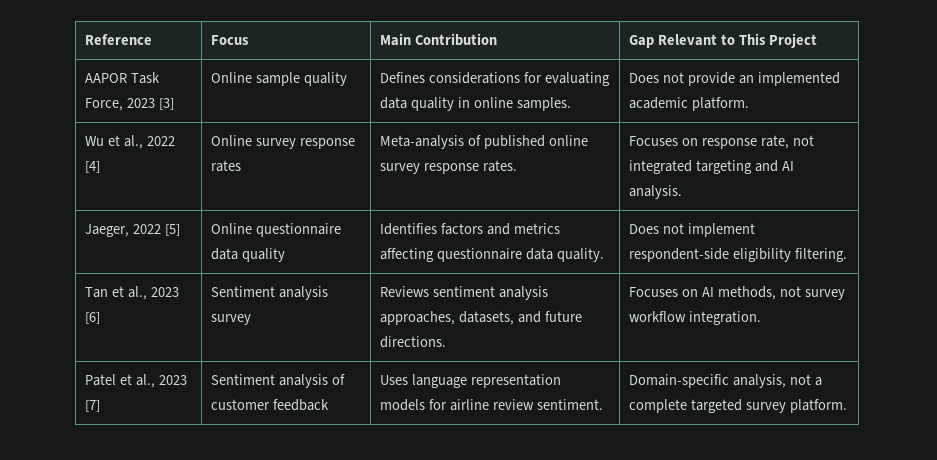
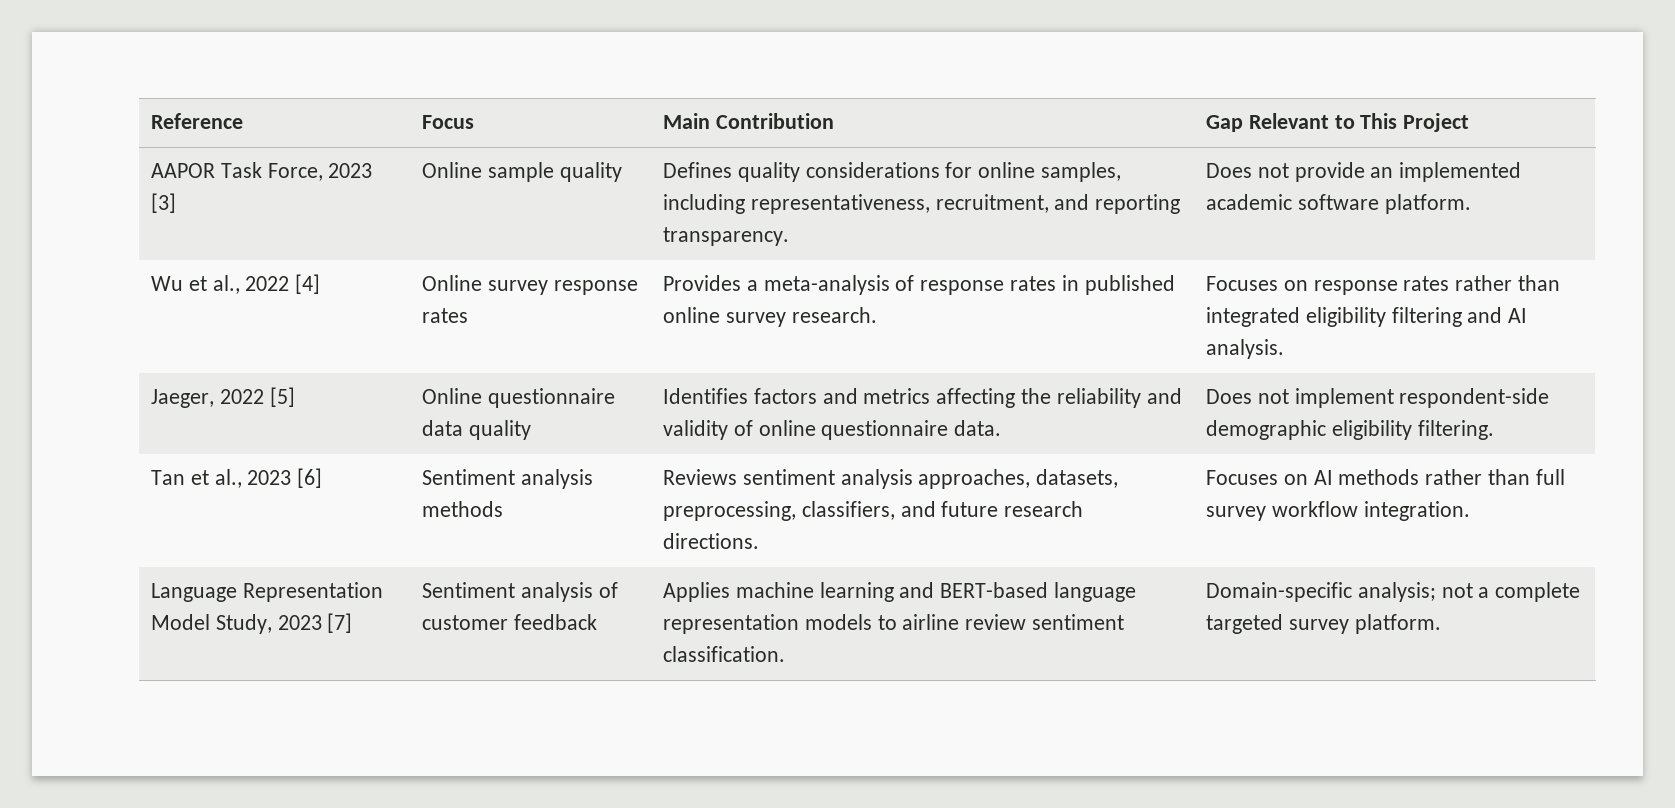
(426, 77) none -> [737,162,800,182] quality
[545,72,611,86] [380,97,571,111] evaluating data quality in online samples. -> [978,162,1122,182] [663,194,1181,214] [663,227,790,246] online samples, including representativeness, recruitment, and reporting transparency.
(689, 103) none -> [1297,194,1379,210] software
[380,135,482,149] Meta-analysis of -> [663,275,1079,295] Provides a meta-analysis of response rates in
[424,160,518,174] response rates. -> [791,307,877,323] research.
[761,135,814,149] [629,160,753,174] rate, not integrated targeting -> [1403,275,1561,291] [1206,307,1462,327] rates rather than integrated eligibility filtering
[437,248,605,262] questionnaire data quality. -> [1021,388,1182,408] [663,420,1002,440] the reliability and validity of online questionnaire data.
(730, 255) none -> [1206,420,1327,440] demographic
[211,314,252,325] survey -> [422,501,504,517] methods
(515, 318) none -> [663,501,895,521] preprocessing, classifiers,
(583, 316) none -> [1004,501,1084,517] research
[718,286,801,300] methods, not -> [1338,469,1565,485] methods rather than full
[85,374,156,388] Patel et al., -> [151,582,383,602] [151,614,272,634] Language Representation Model Study,
[380,375,409,385] Uses -> [663,582,1049,602] Applies machine learning and BERT-based
[429,399,448,410] for -> [877,615,897,630] to
[536,399,603,410] sentiment. -> [1032,614,1125,630] [663,646,786,662] sentiment classification.
[733,374,787,388] analysis, -> [1357,582,1436,602] analysis;

